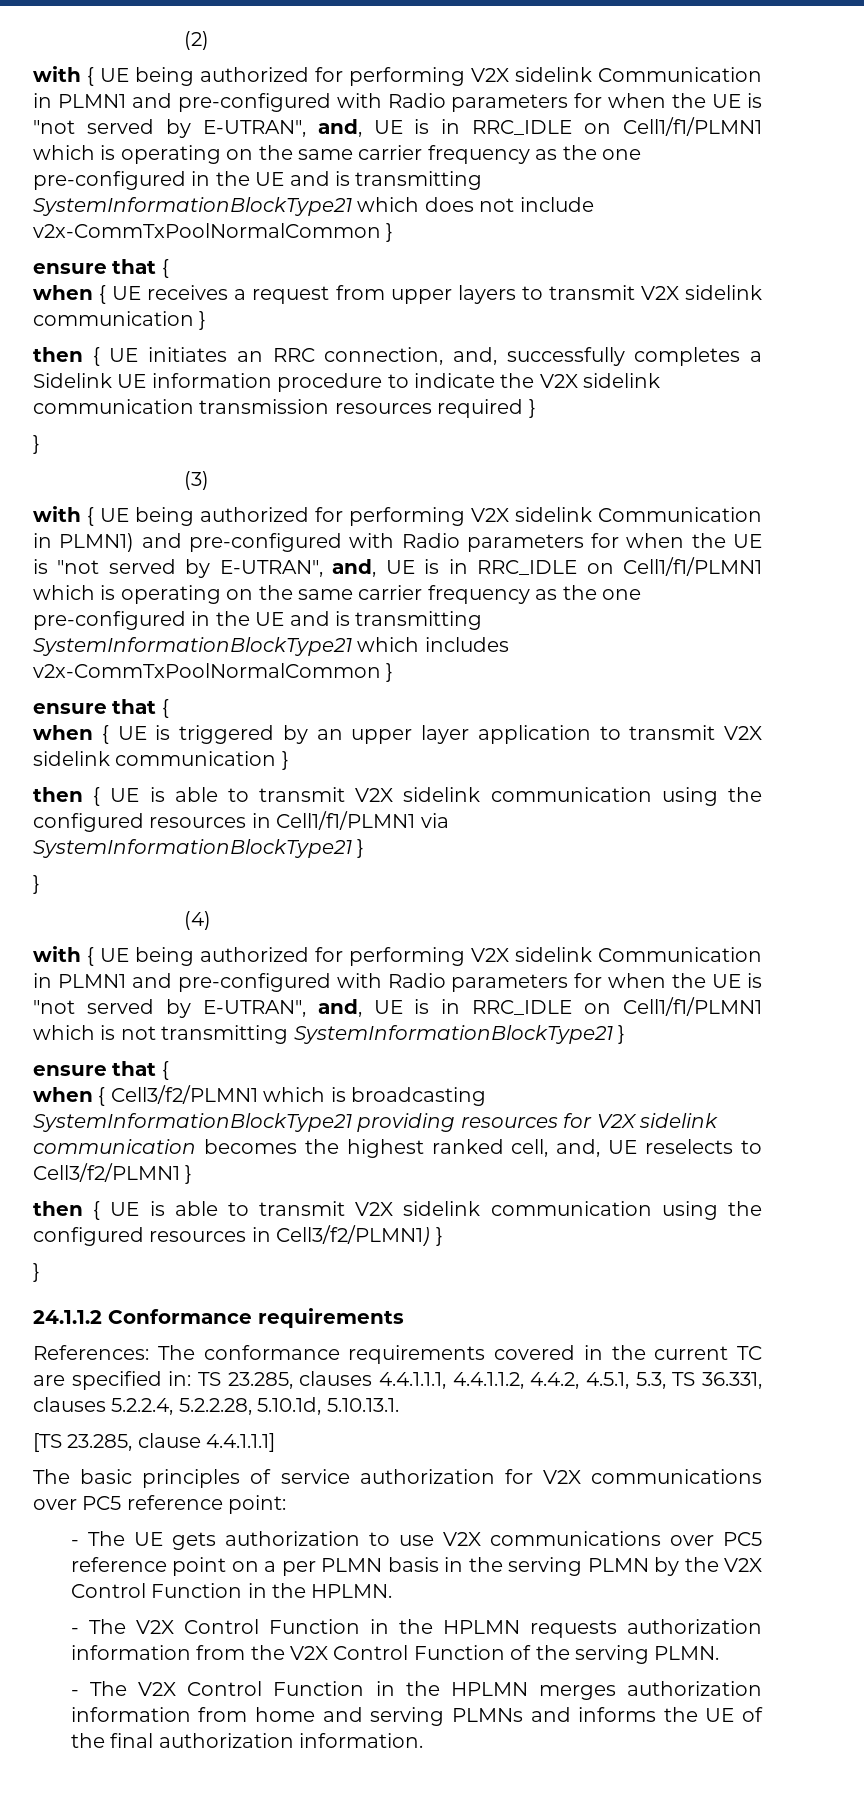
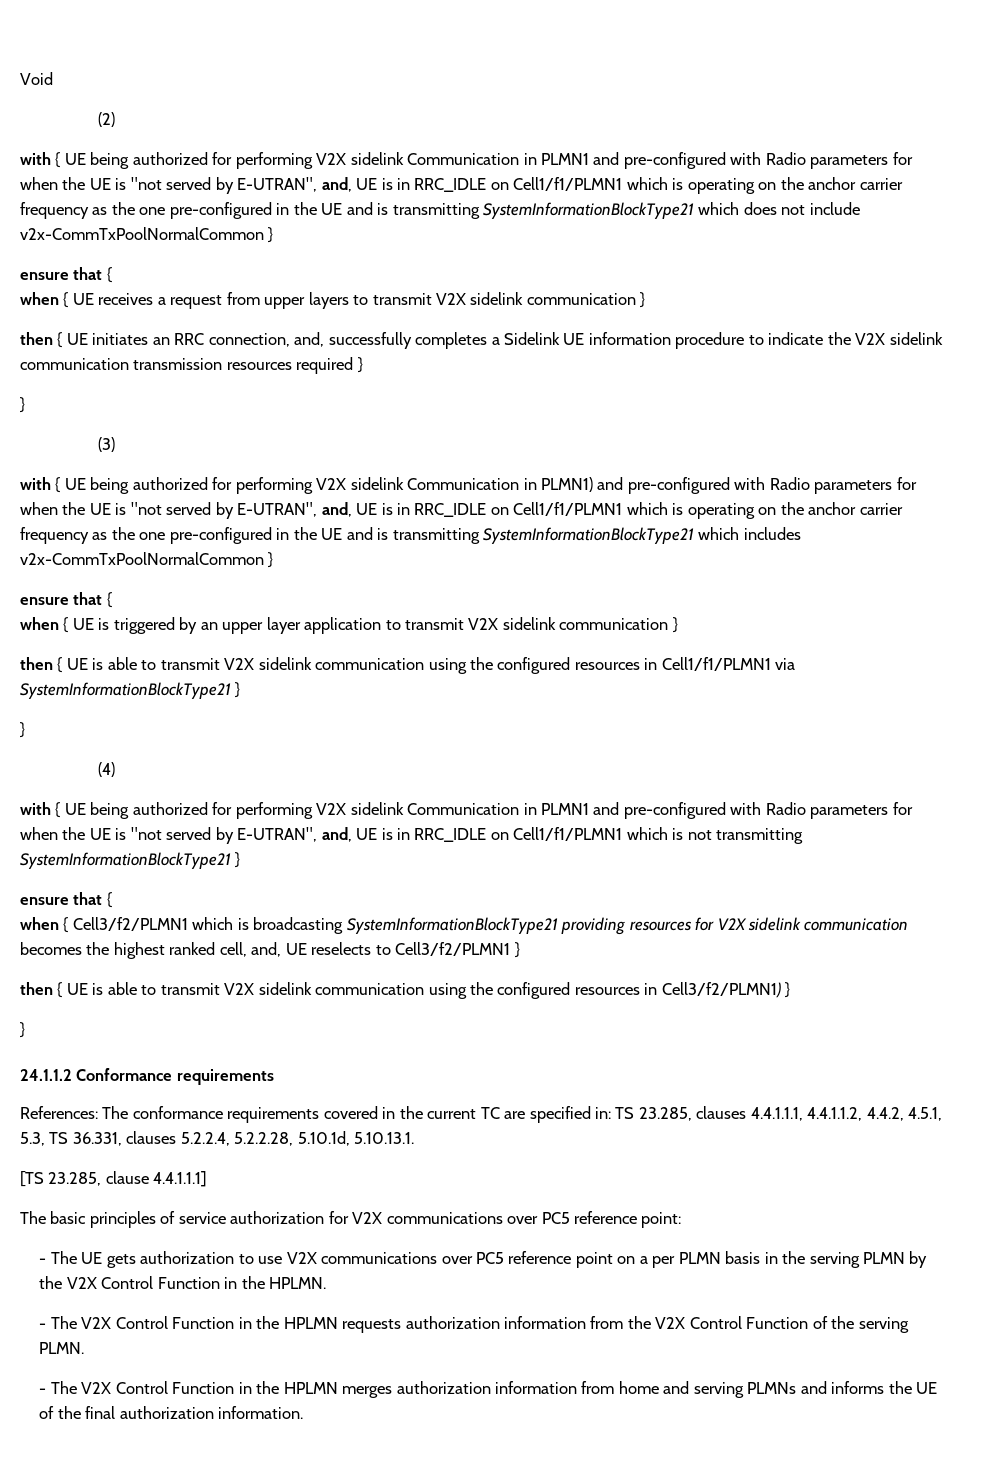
(184, 40) none -> [20,72,53,85] Void //
[298,149,353,160] same -> [808,177,857,190] anchor
[298,589,353,600] same -> [808,502,857,515] anchor

